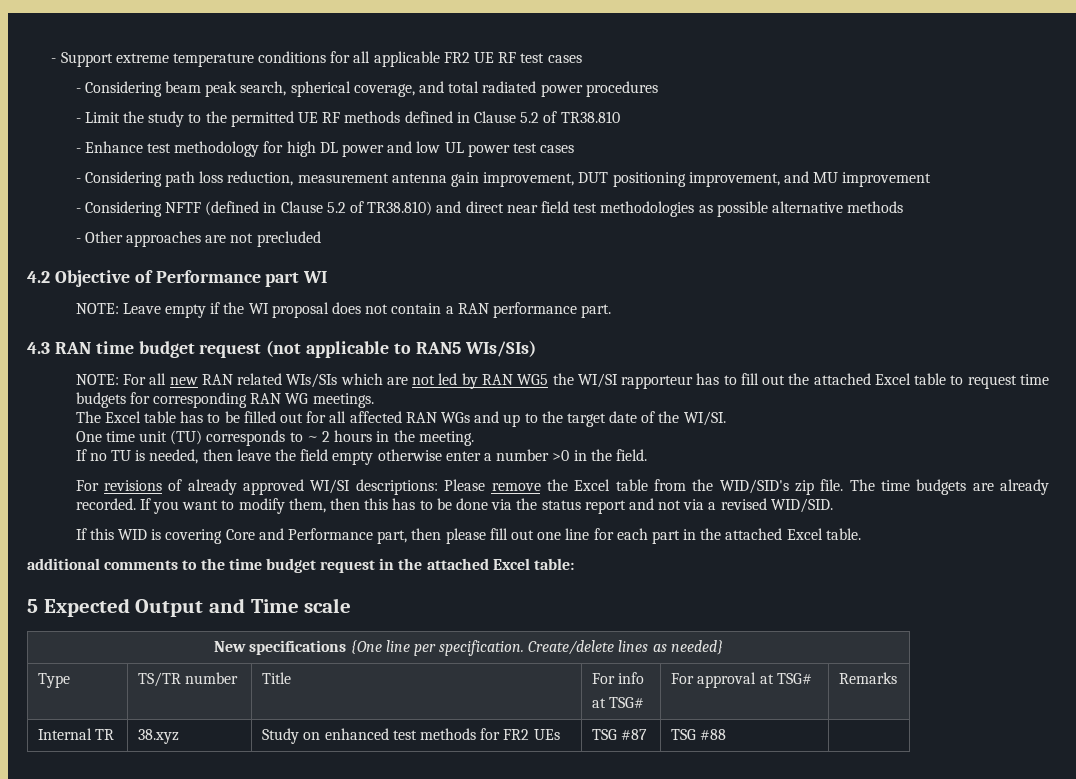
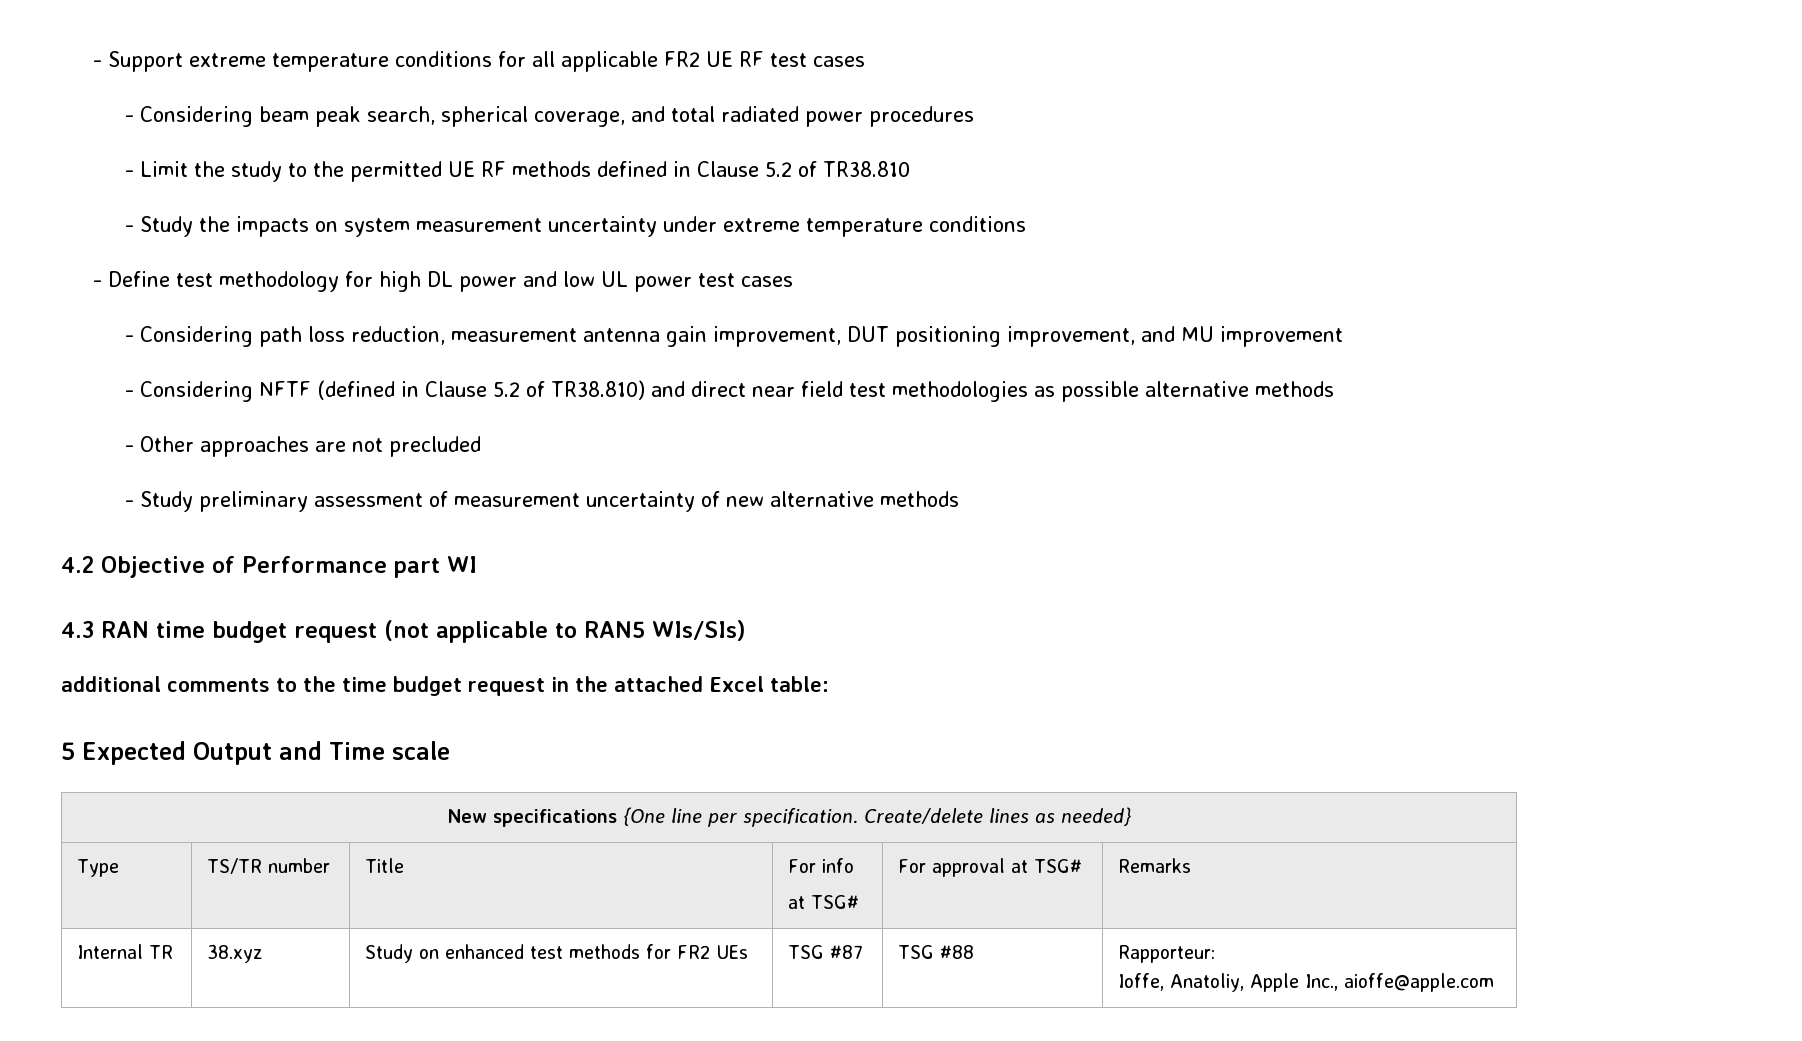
[84,141,143,153] Enhance -> [140,216,1027,237] [93,271,171,287] Study the impacts on system measurement uncertainty under extreme temperature conditions // - Define
(321, 239) none -> [125,491,960,512] // - Study preliminary assessment of measurement uncertainty of new alternative methods
[75,302,612,318] // NOTE: Leave empty if the WI proposal does not contain a RAN performance part. -> (477, 564) none
[75,373,1050,389] [75,392,374,408] [75,411,726,427] [75,430,474,446] [75,449,647,465] [75,479,1049,495] [75,498,833,514] [75,528,861,544] // NOTE: For all new RAN related WIs/SIs which are not led by RAN WG5 the WI/SI rapporteur has to fill out the attached Excel table to request time budgets for corresponding RAN WG meetings. // The Excel table has to be filled out for all affected RAN WGs and up to the target date of the WI/SI. // One time unit (TU) corresponds to ~ 2 hours in the meeting. // If no TU is needed, then leave the field empty otherwise enter a number >0 in the field. // For revisions of already approved WI/SI descriptions: Please remove the Excel table from the WID/SID's zip file. The time budgets are already recorded. If you want to modify them, then this has to be done via the status report and not via a revised WID/SID. // If this WID is covering Core and Performance part, then please fill out one line for each part in the attached Excel table. -> (746, 630) none
(727, 734) none -> [1118,945,1216,963] [1118,973,1495,992] Rapporteur: // Ioffe, Anatoliy, Apple Inc., aioffe@apple.com

